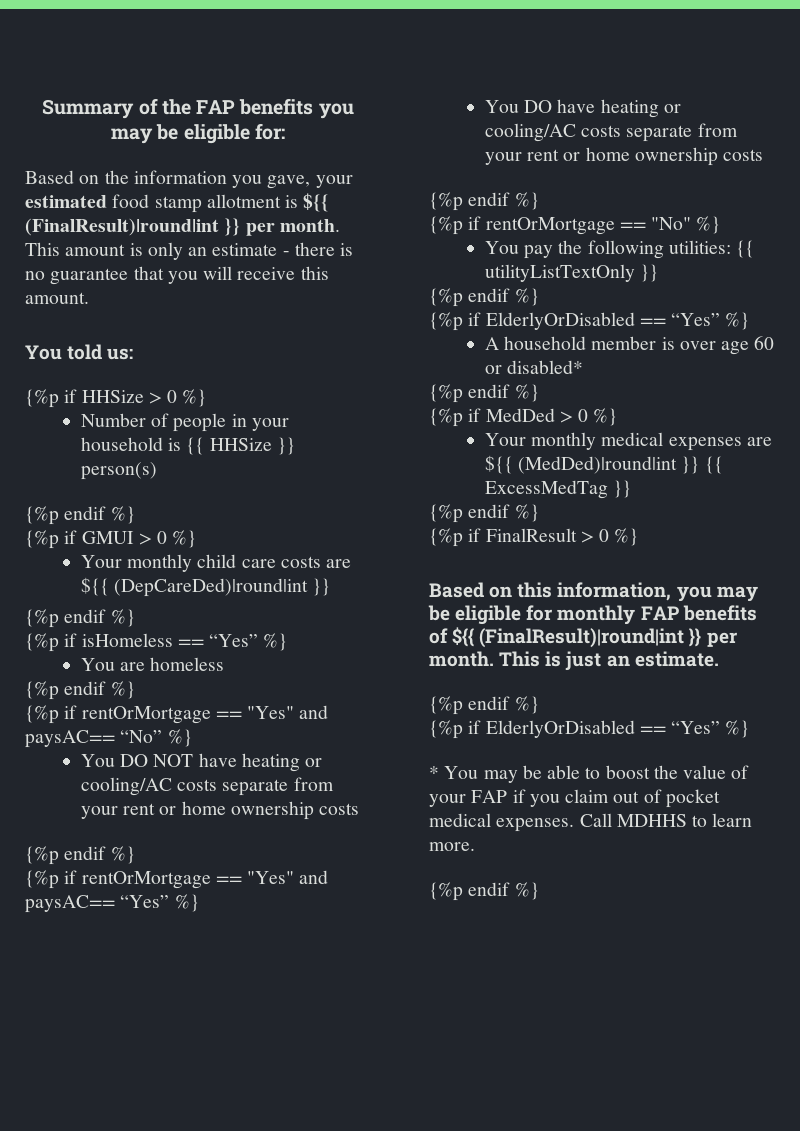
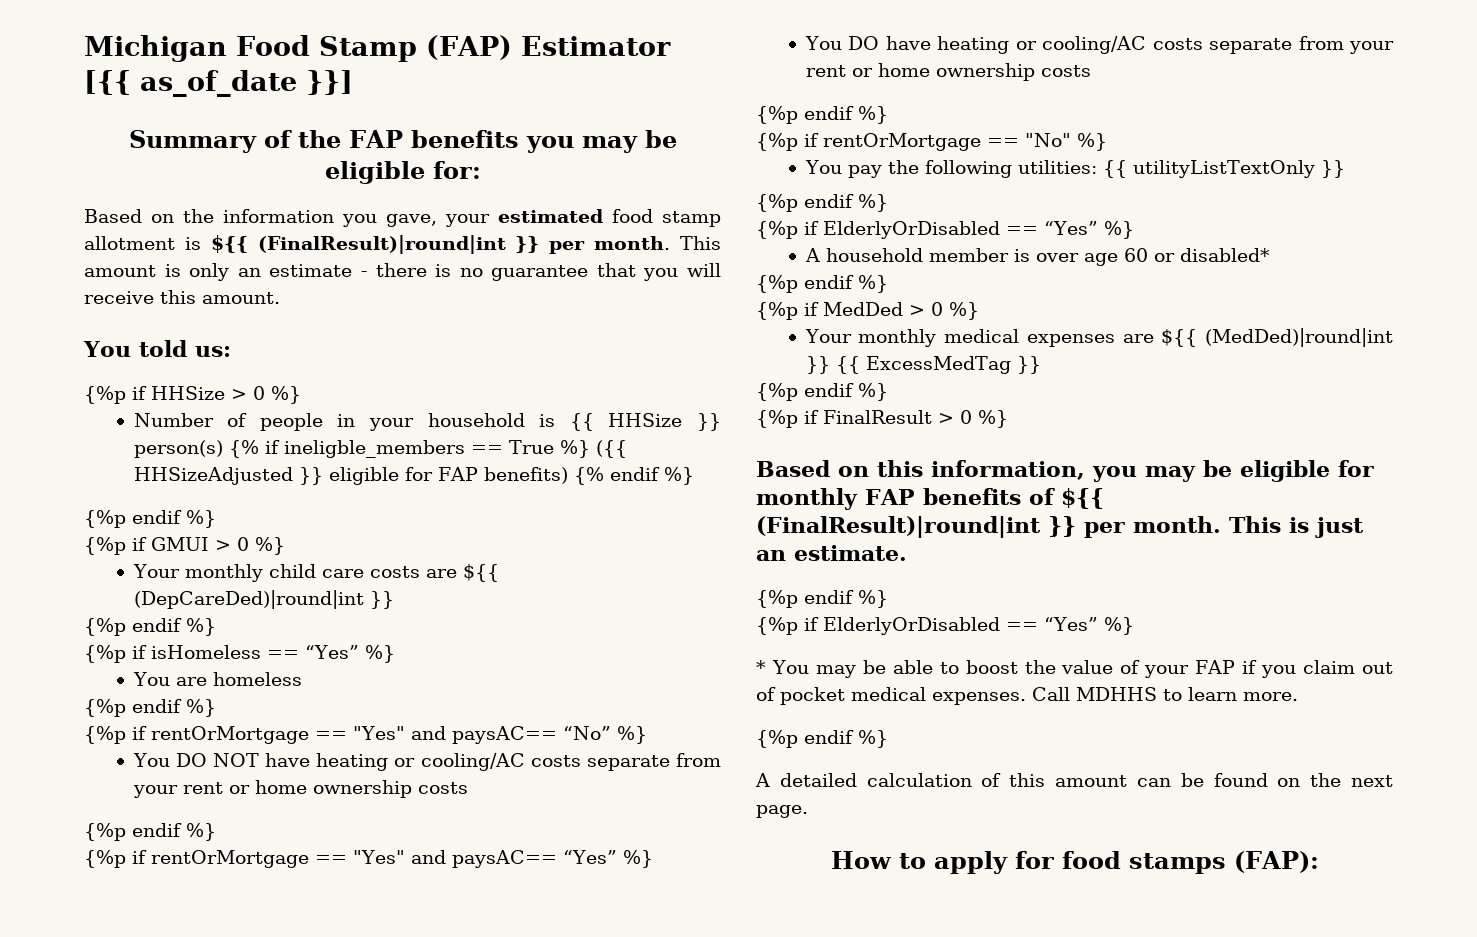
(42, 109) none -> [84,35,671,62] [84,70,353,97] Michigan Food Stamp (FAP) Estimator [{{ as_of_date }}] //
(157, 471) none -> [228,440,627,458] [133,467,694,485] {% if ineligble_members == True %} ({{ HHSizeAdjusted }} eligible for FAP benefits) {% endif %}
(539, 891) none -> [755,773,1393,787] [756,805,808,818] [830,851,1319,874] // A detailed calculation of this amount can be found on the next page. // How to apply for food stamps (FAP):

